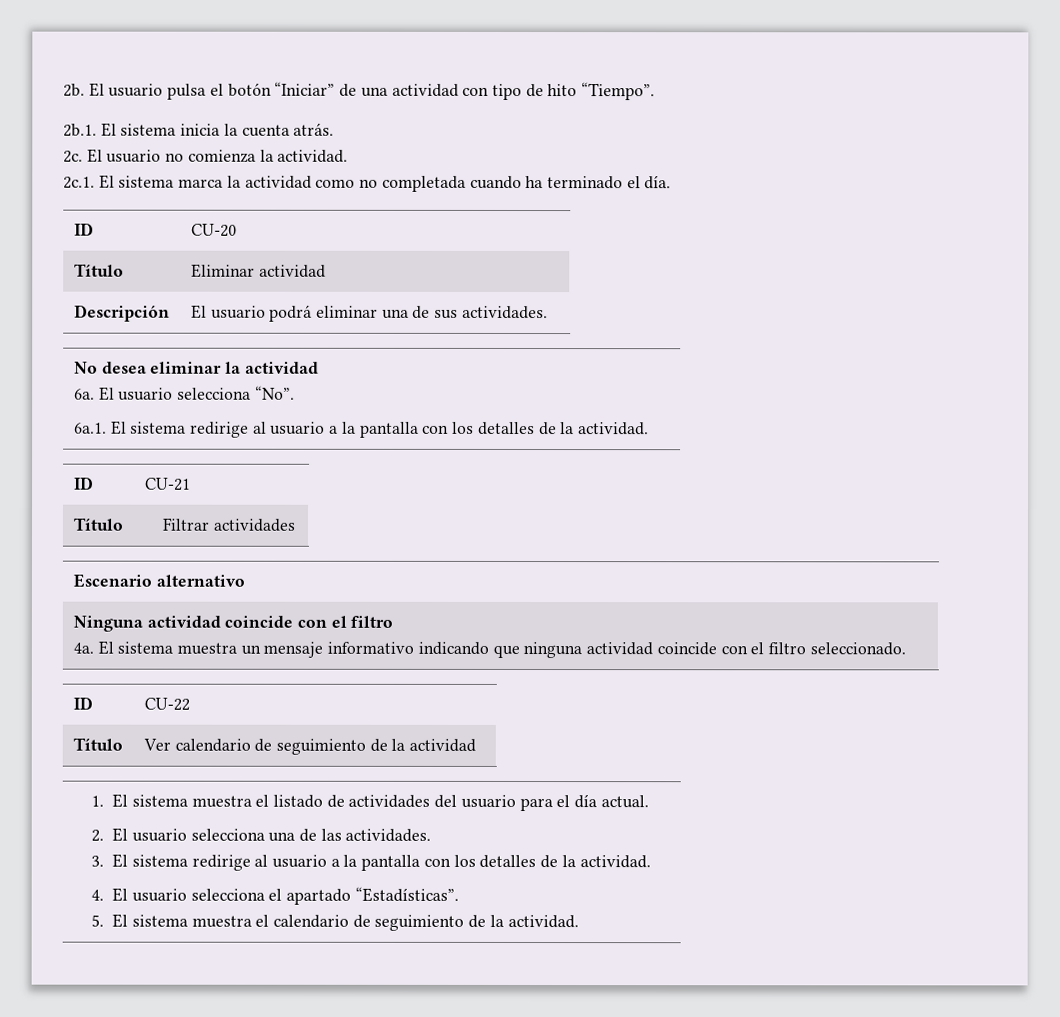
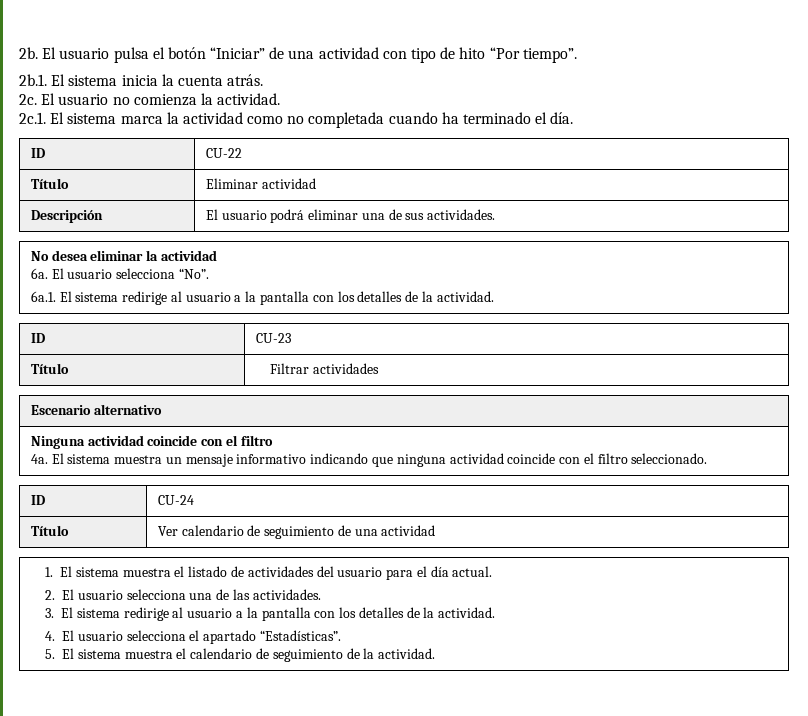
[581,82,656,101] “Tiempo”. -> [489,47,577,63] “Por tiempo”.
[190,223,237,237] CU-20 -> [205,148,242,158] CU-22
[144,477,191,491] CU-21 -> [255,333,291,343] CU-23
[143,697,190,711] CU-22 -> [157,495,194,505] CU-24
[391,738,406,751] la -> [354,529,378,536] una

